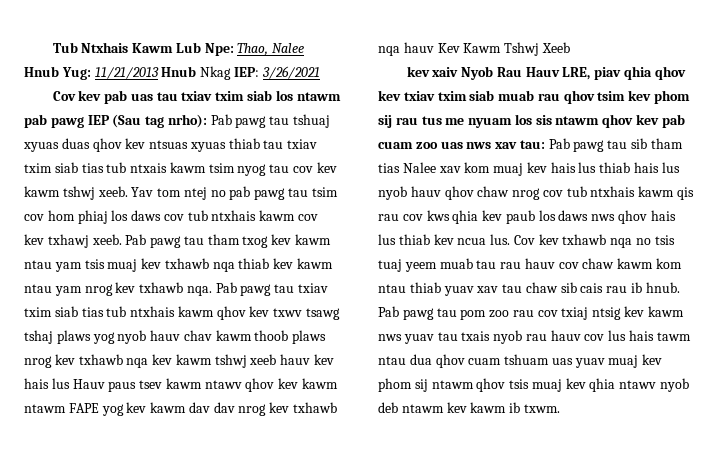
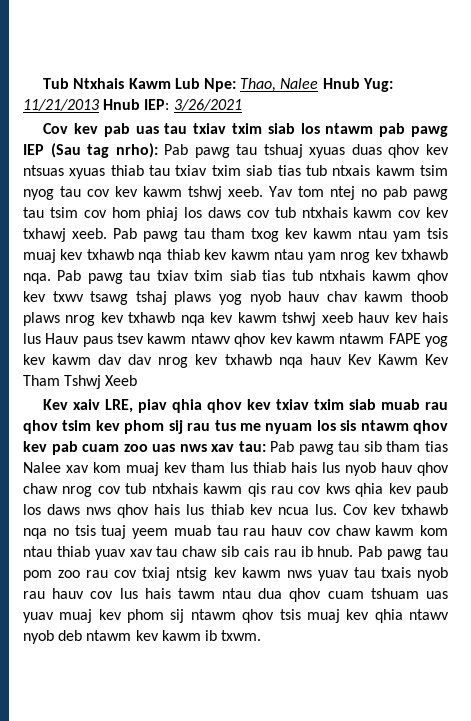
[200,66,232,80] Nkag -> (141, 104) none
(502, 48) none -> [424,354,449,365] [23,375,60,386] Kev Tham
[406,66,560,80] kev xaiv Nyob Rau Hauv -> [43,399,101,410] Kev xaiv
[550,162,576,173] hais -> [191,462,225,473] tham

